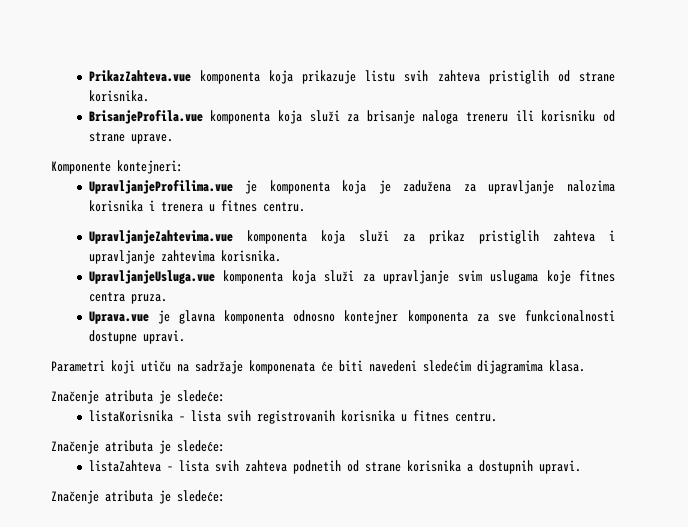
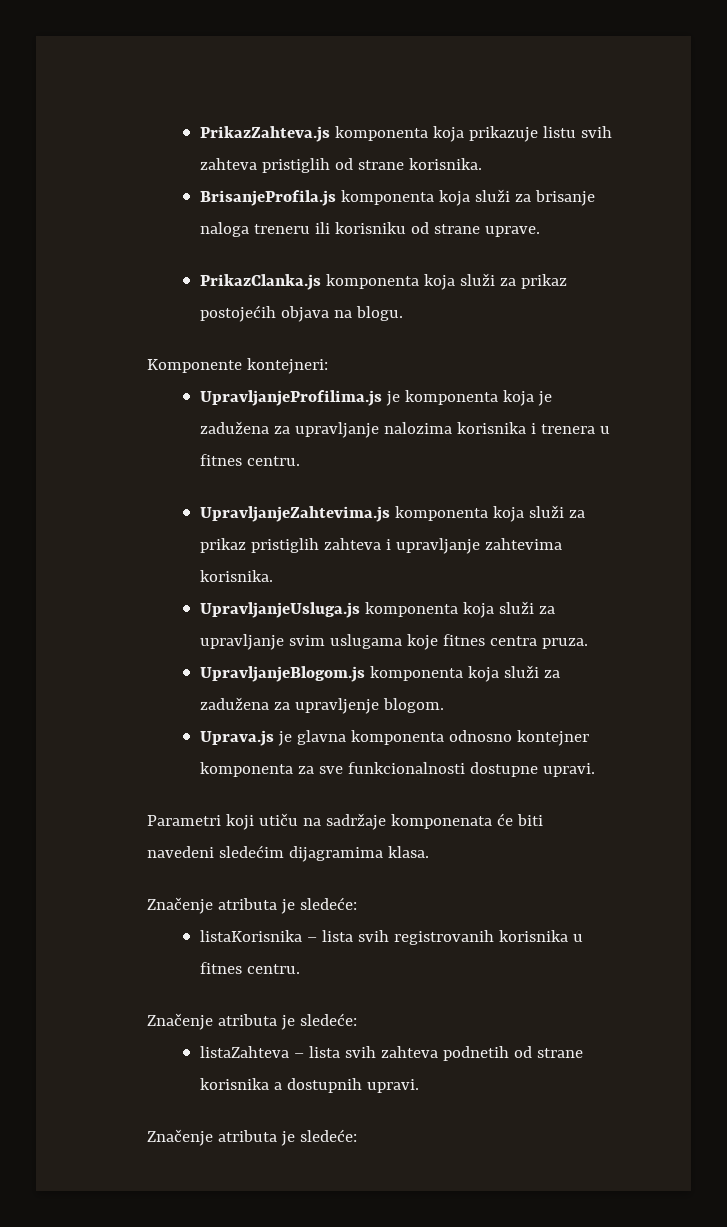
[88,70,191,82] PrikazZahteva.vue -> [199,126,330,142] PrikazZahteva.js
[88,110,203,124] BrisanjeProfila.vue -> [199,190,336,206] BrisanjeProfila.js
(173, 139) none -> [199,273,567,290] [199,305,403,322] // PrikazClanka.js komponenta koja služi za prikaz postojećih objava na blogu.
[88,180,233,194] UpravljanjeProfilima.vue -> [199,390,382,406] UpravljanjeProfilima.js
[88,230,233,244] UpravljanjeZahtevima.vue -> [199,506,390,522] UpravljanjeZahtevima.js
[88,270,215,284] UpravljanjeUsluga.vue -> [199,602,360,618] UpravljanjeUsluga.js
[88,311,149,324] Uprava.vue -> [199,665,560,682] [199,697,444,714] [199,730,274,746] UpravljanjeBlogom.js komponenta koja služi za zadužena za upravljenje blogom. // Uprava.js

